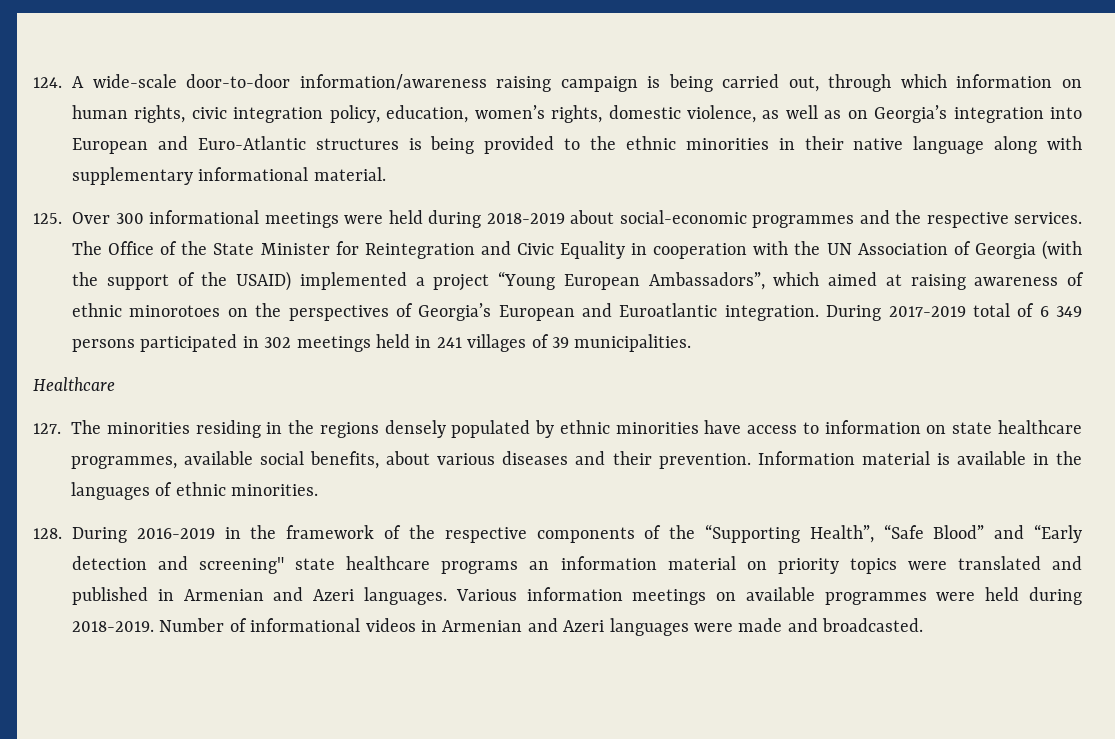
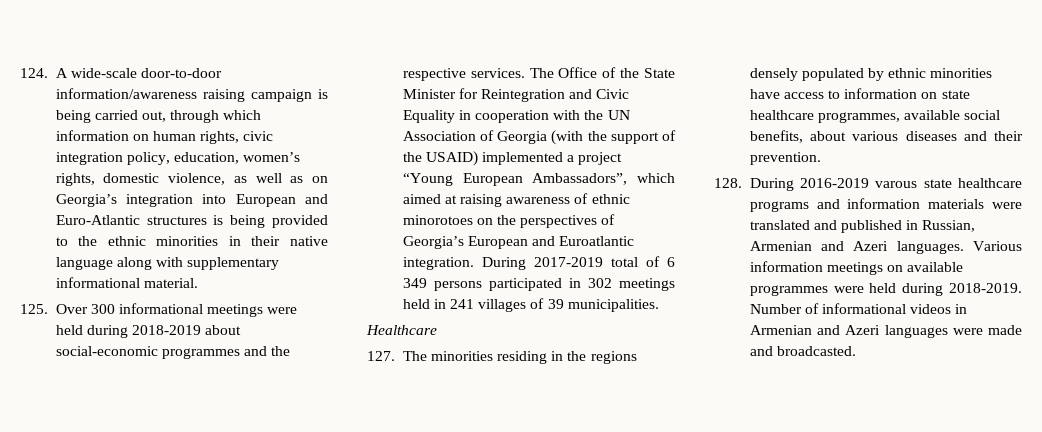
[757,451,1083,465] [71,482,319,500] [33,524,1082,543] [72,556,897,574] Information material is available in the languages of ethnic minorities. // 128. During 2016-2019 in the framework of the respective components of the “Supporting Health”, “Safe Blood” and “Early detection and screening" state healthcare programs an information material on priority topics -> [714,178,1022,191] [749,198,985,212] // 128. During 2016-2019 varous state healthcare programs and information materials
(174, 595) none -> [922,220,976,232] Russian,

